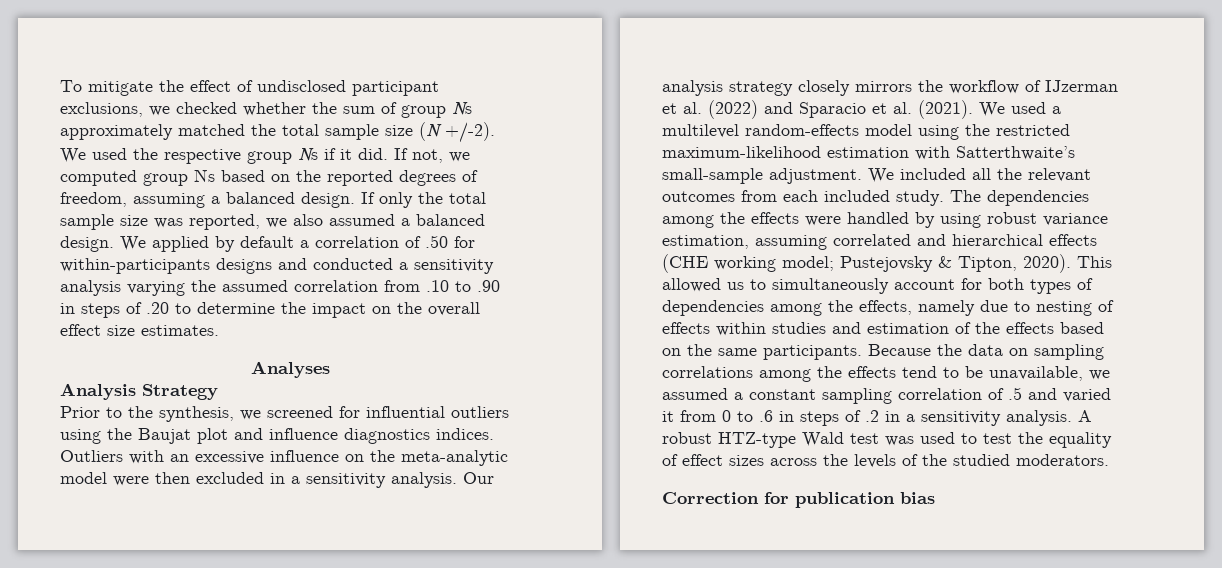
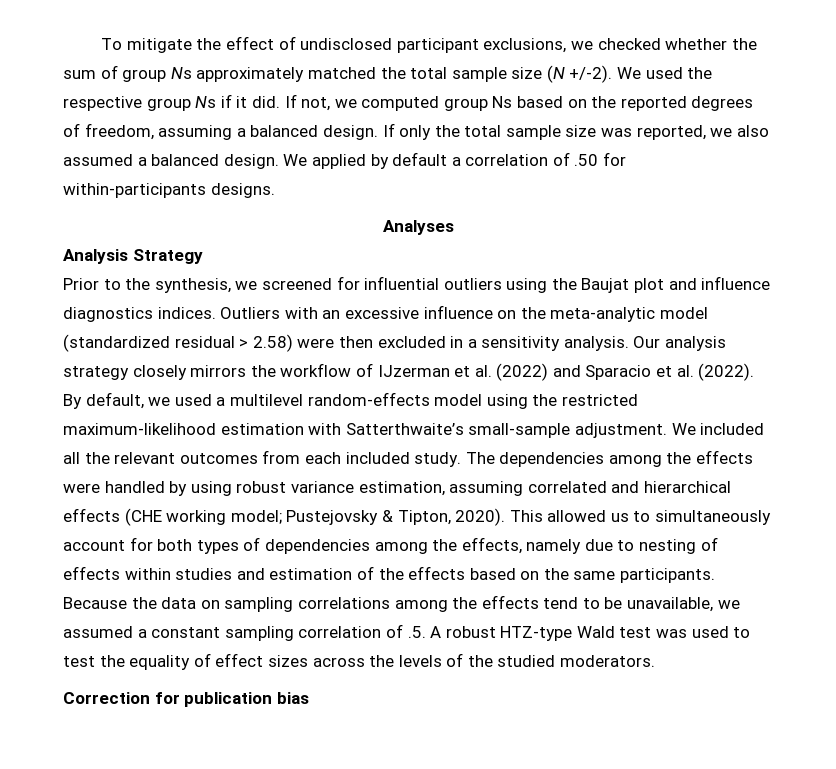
[216,258,494,274] [60,280,500,296] [60,302,480,318] [60,324,219,336] designs and conducted a sensitivity analysis varying the assumed correlation from .10 to .90 in steps of .20 to determine the impact on the overall effect size estimates. -> [210,183,275,198] designs.
(107, 478) none -> [63,334,293,352] (standardized residual > 2.58)
[918,100,1005,119] (2021). We -> [698,363,755,381] [63,392,171,409] (2022). By default, we
[1008,387,1111,402] [662,410,1072,426] .5 and varied it from 0 to .6 in steps of .2 in a sensitivity analysis. -> [407,626,426,638] .5.

